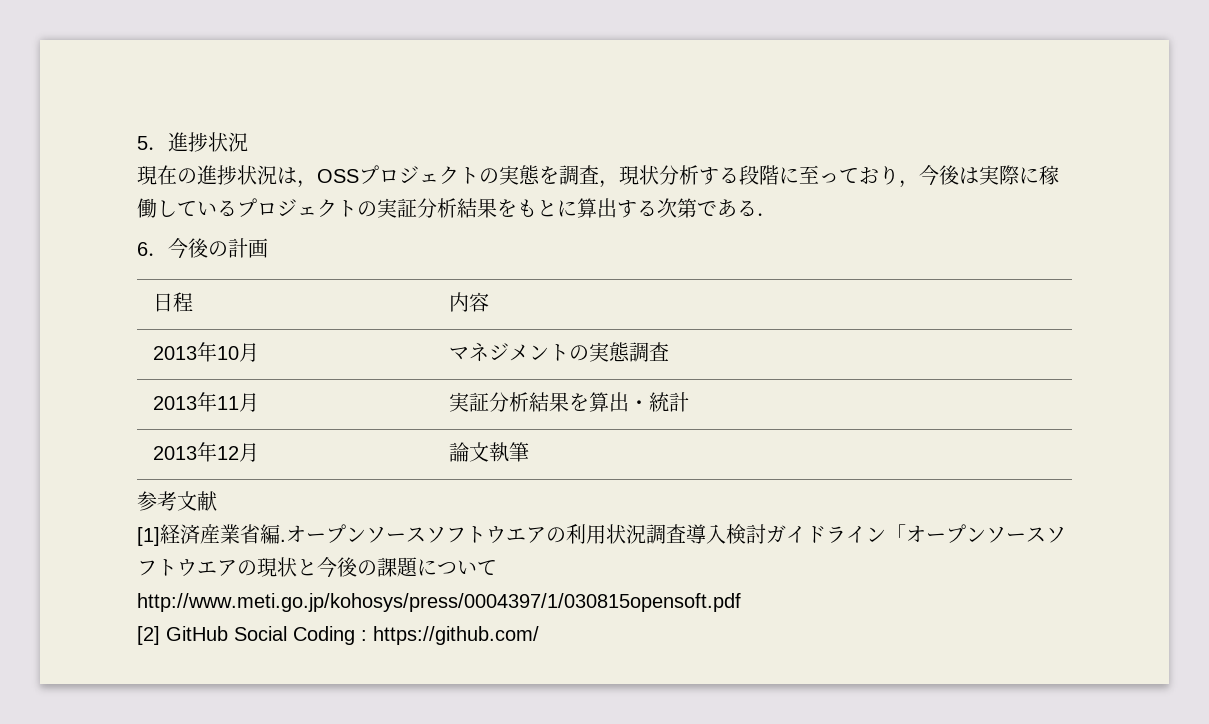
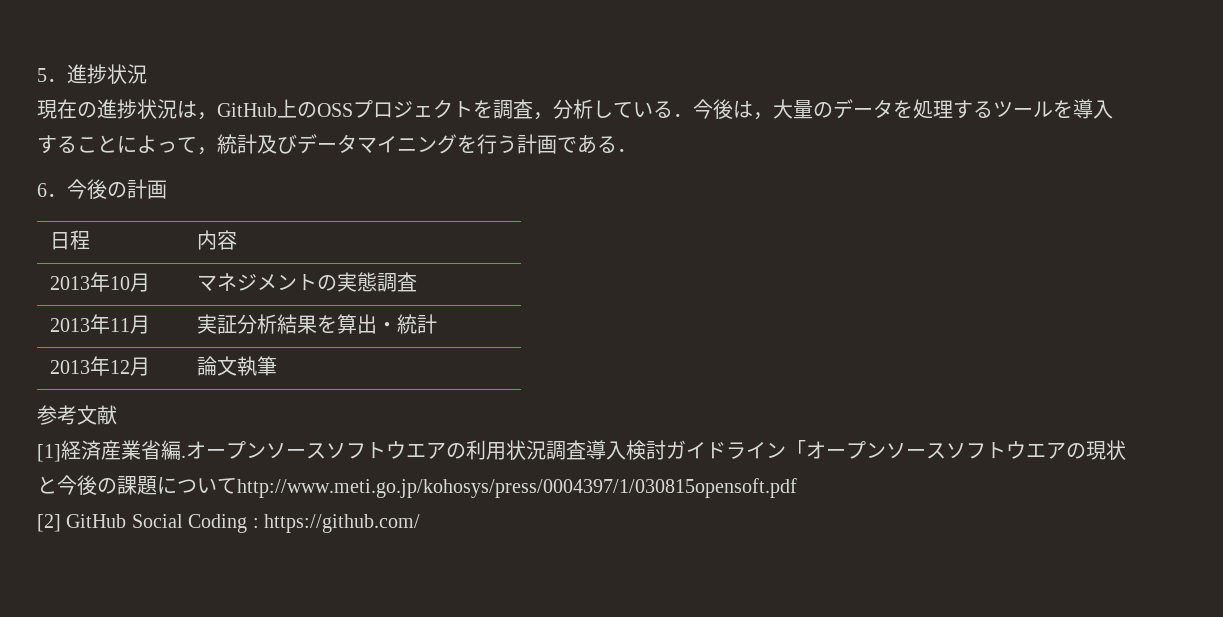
(317, 184) none -> [217,99,317,118] GitHub上の
[479,165,540,185] の実態 -> (473, 109) none
[619,165,1059,188] [137,198,697,218] 現状分析する段階に至っており，今後は実際に稼働しているプロジェクトの実証分析結果をもとに算出する次第 -> [553,99,1113,120] [37,134,557,155] 分析している．今後は，大量のデータを処理するツールを導入することによって，統計及びデータマイニングを行う計画

